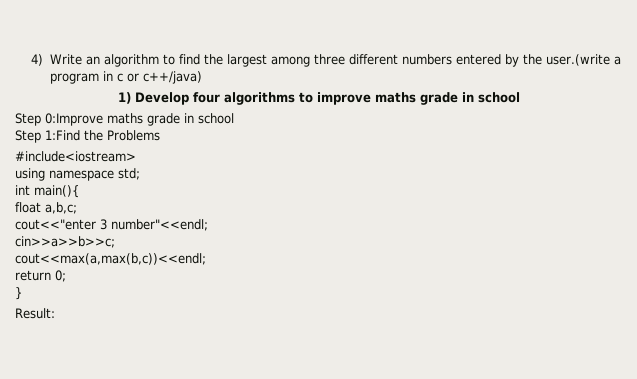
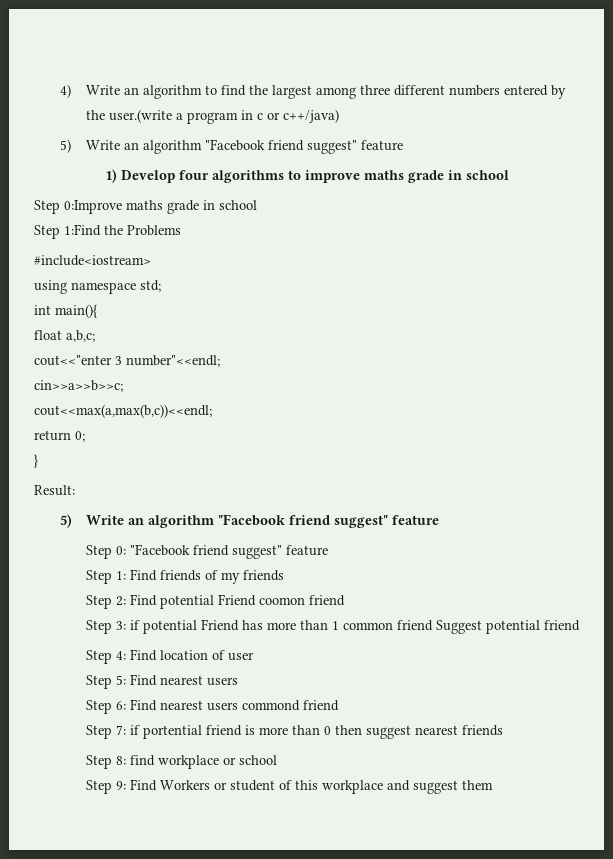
(202, 77) none -> [59,139,403,154] // 5) Write an algorithm "Facebook friend suggest" feature
(55, 313) none -> [59,514,439,528] [85,544,328,559] [85,569,284,584] [85,594,345,609] [85,619,580,634] [85,649,254,664] [85,674,238,689] [85,699,339,714] [85,725,503,739] [85,755,277,769] [85,779,493,794] // 5) Write an algorithm "Facebook friend suggest" feature // Step 0: "Facebook friend suggest" feature // Step 1: Find friends of my friends // Step 2: Find potential Friend coomon friend // Step 3: if potential Friend has more than 1 common friend Suggest potential friend // Step 4: Find location of user // Step 5: Find nearest users // Step 6: Find nearest users commond friend // Step 7: if portential friend is more than 0 then suggest nearest friends // Step 8: find workplace or school // Step 9: Find Workers or student of this workplace and suggest them

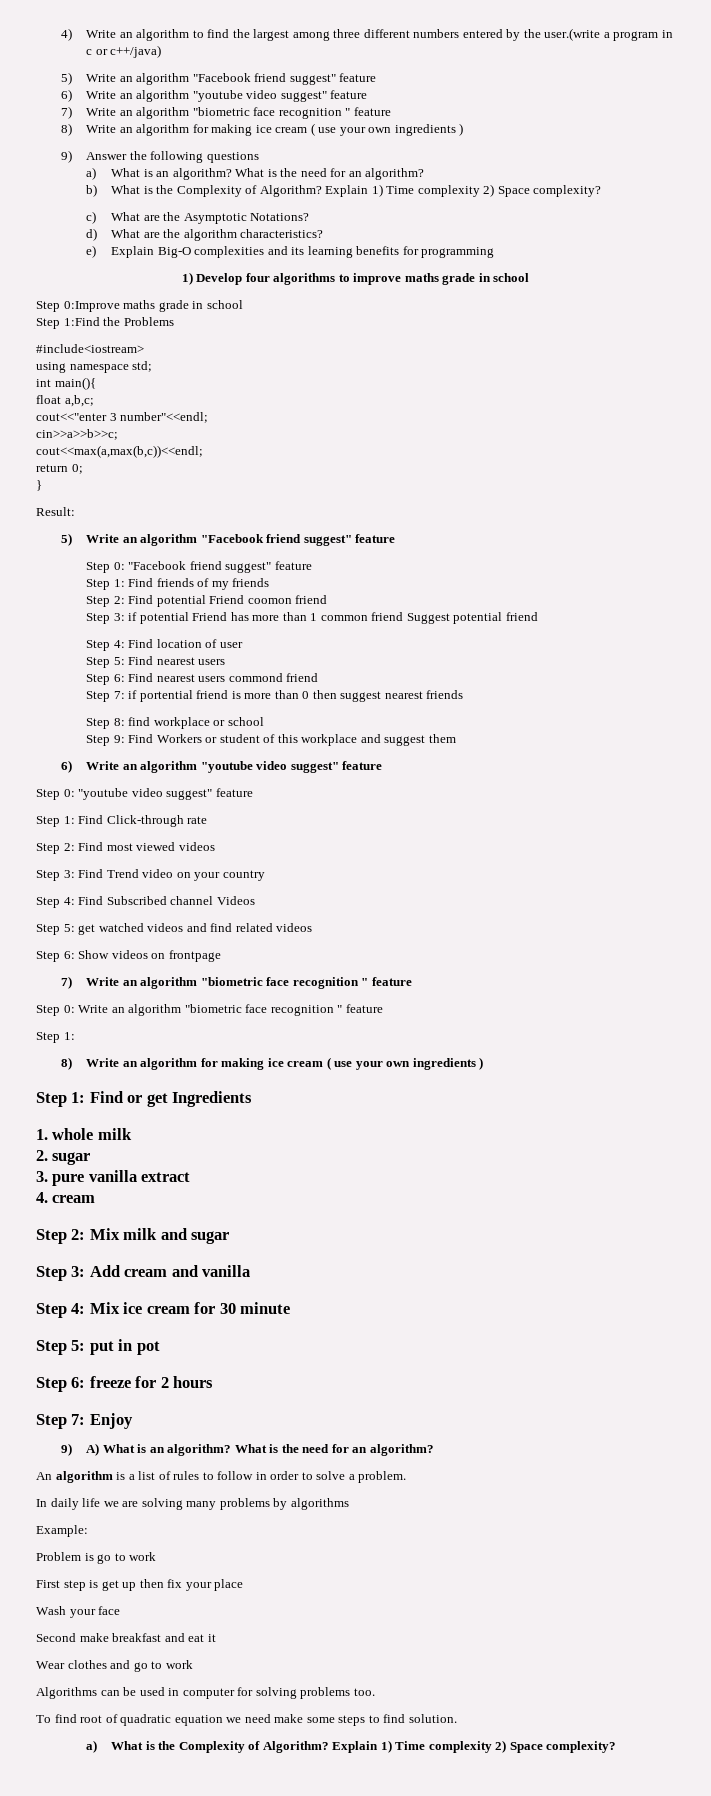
(403, 145) none -> [61,89,368,102] [61,106,391,119] [61,123,464,136] [61,150,259,163] [86,167,425,180] [86,184,602,197] [86,211,310,224] [86,228,324,241] [86,245,495,258] // 6) Write an algorithm "youtube video suggest" feature // 7) Write an algorithm "biometric face recognition " feature // 8) Write an algorithm for making ice cream ( use your own ingredients ) // 9) Answer the following questions // a) What is an algorithm? What is the need for an algorithm? // b) What is the Complexity of Algorithm? Explain 1) Time complexity 2) Space complexity? // c) What are the Asymptotic Notations? // d) What are the algorithm characteristics? // e) Explain Big-O complexities and its learning benefits for programming
(493, 785) none -> [61,760,383,773] [36,788,253,800] [36,815,208,827] [36,842,215,854] [36,869,265,881] [36,896,255,908] [36,923,313,935] [36,950,221,962] [61,976,412,989] [36,1004,383,1016] [36,1032,75,1043] [61,1057,484,1070] [36,1091,253,1107] [36,1128,132,1140] [36,1150,91,1165] [36,1170,191,1186] [36,1192,96,1203] [36,1228,230,1244] [36,1265,251,1281] [36,1302,291,1318] [36,1339,160,1355] [36,1376,214,1392] [36,1413,133,1429] [61,1443,434,1456] [36,1471,407,1483] [36,1498,349,1510] [36,1525,88,1537] [36,1552,157,1564] [36,1579,244,1591] [36,1606,121,1618] [36,1633,216,1642] [36,1660,193,1672] [36,1687,375,1699] [36,1714,457,1726] [86,1740,617,1753] // 6) Write an algorithm "youtube video suggest" feature // Step 0: "youtube video suggest" feature // Step 1: Find Click-through rate // Step 2: Find most viewed videos // Step 3: Find Trend video on your country // Step 4: Find Subscribed channel Videos // Step 5: get watched videos and find related videos // Step 6: Show videos on frontpage // 7) Write an algorithm "biometric face recognition " feature // Step 0: Write an algorithm "biometric face recognition " feature // Step 1: // 8) Write an algorithm for making ice cream ( use your own ingredients ) // Step 1: Find or get Ingredients // 1. whole milk // 2. sugar // 3. pure vanilla extract // 4. cream // Step 2: Mix milk and sugar // Step 3: Add cream and vanilla // Step 4: Mix ice cream for 30 minute // Step 5: put in pot // Step 6: freeze for 2 hours // Step 7: Enjoy // 9) A) What is an algorithm? What is the need for an algorithm? // An algorithm is a list of rules to follow in order to solve a problem. // In daily life we are solving many problems by algorithms // Example: // Problem is go to work // First step is get up then fix your place // Wash your face // Second make breakfast and eat it // Wear clothes and go to work // Algorithms can be used in computer for solving problems too. // To find root of quadratic equation we need make some steps to find solution. // a) What is the Complexity of Algorithm? Explain 1) Time complexity 2) Space complexity?

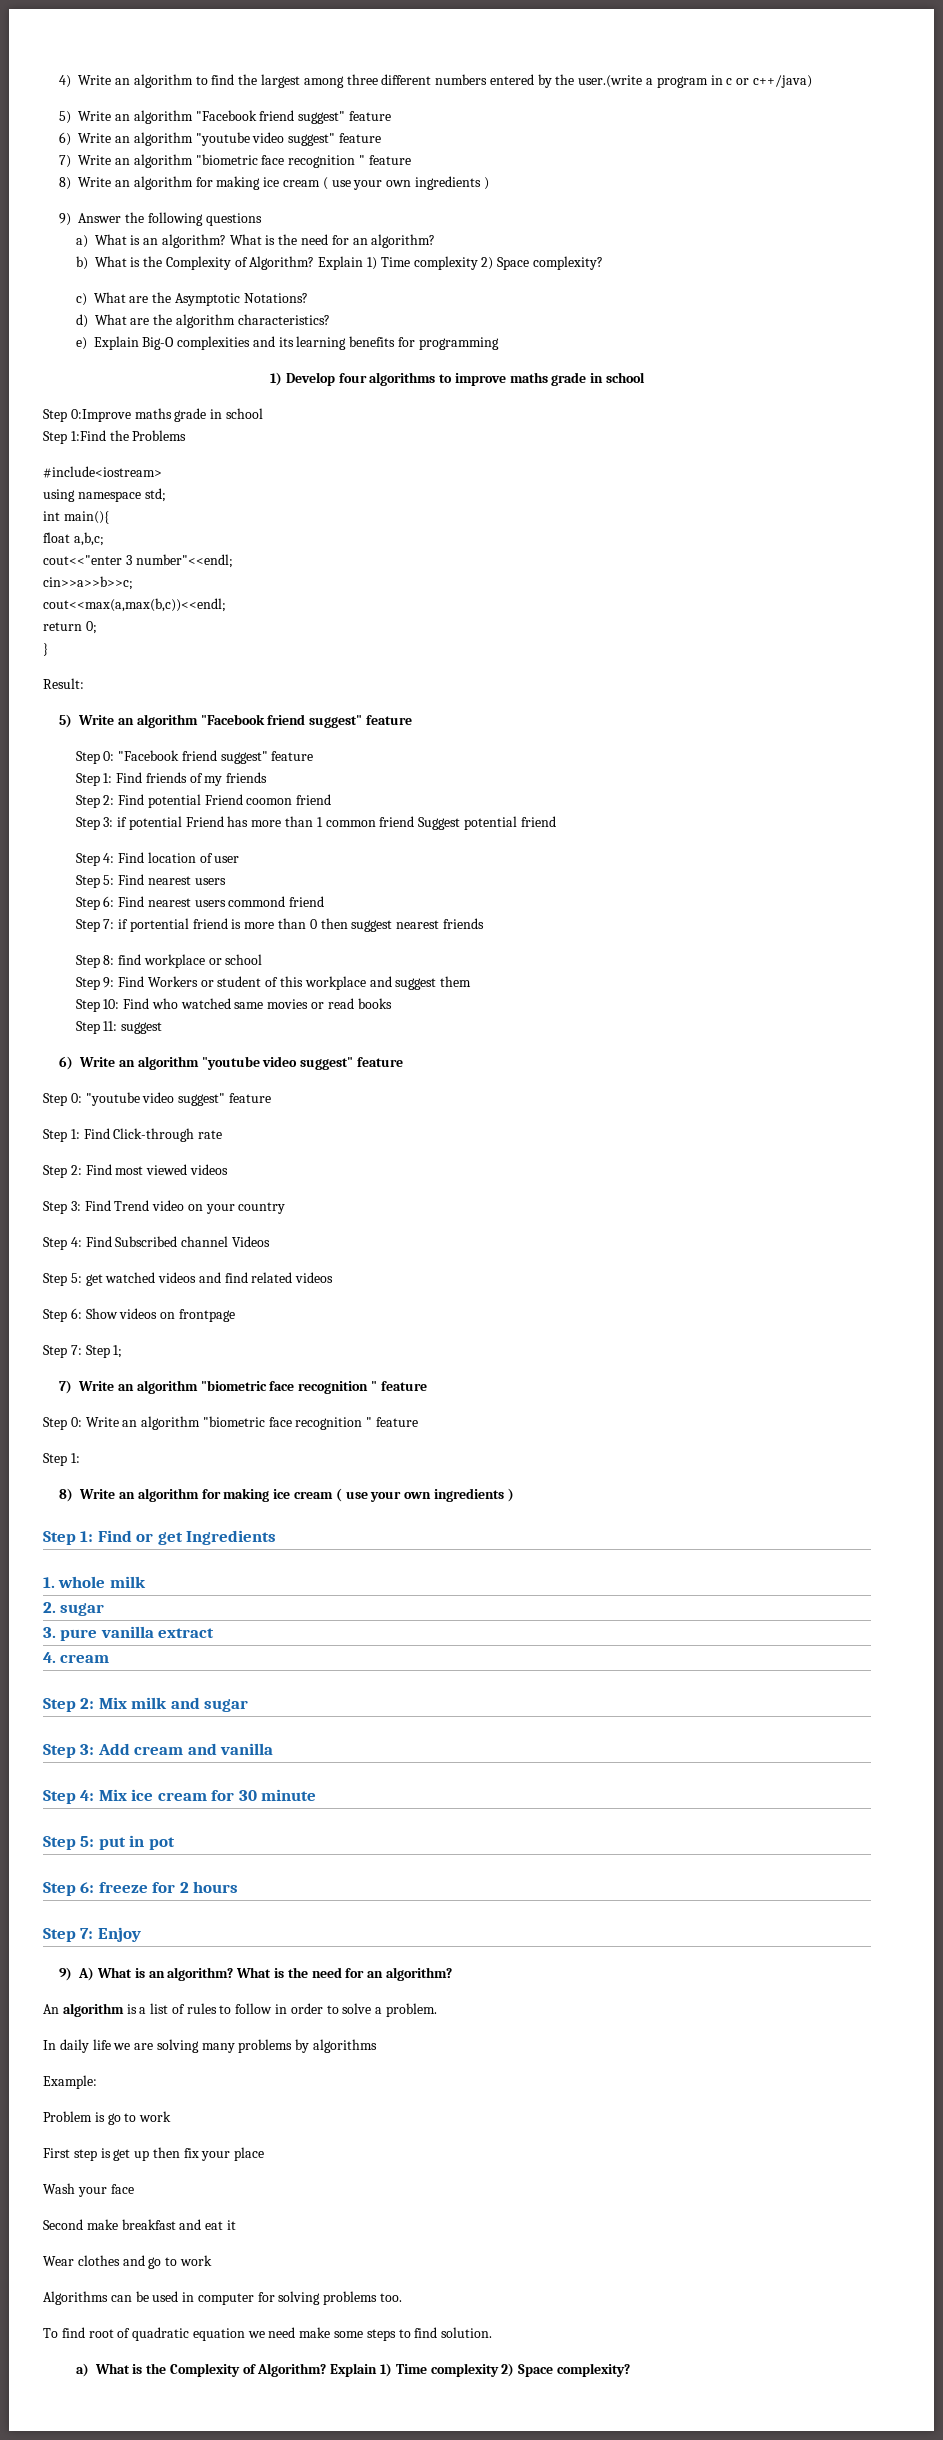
(456, 738) none -> [75,998,392,1012] [75,1021,163,1034] // Step 10: Find who watched same movies or read books // Step 11: suggest
(221, 956) none -> [43,1345,123,1358] // Step 7: Step 1;

